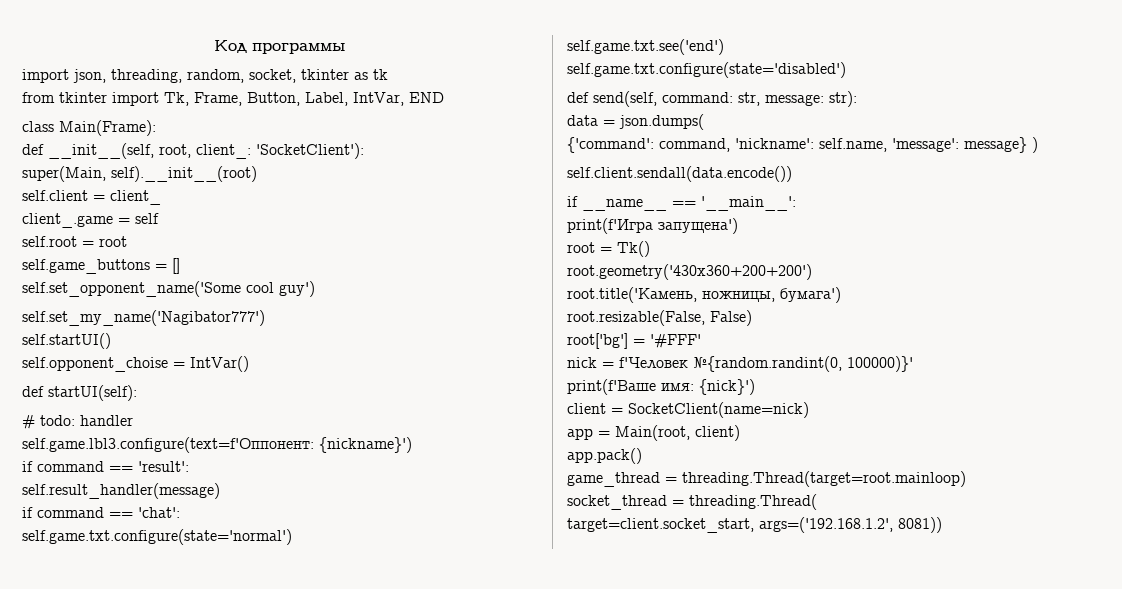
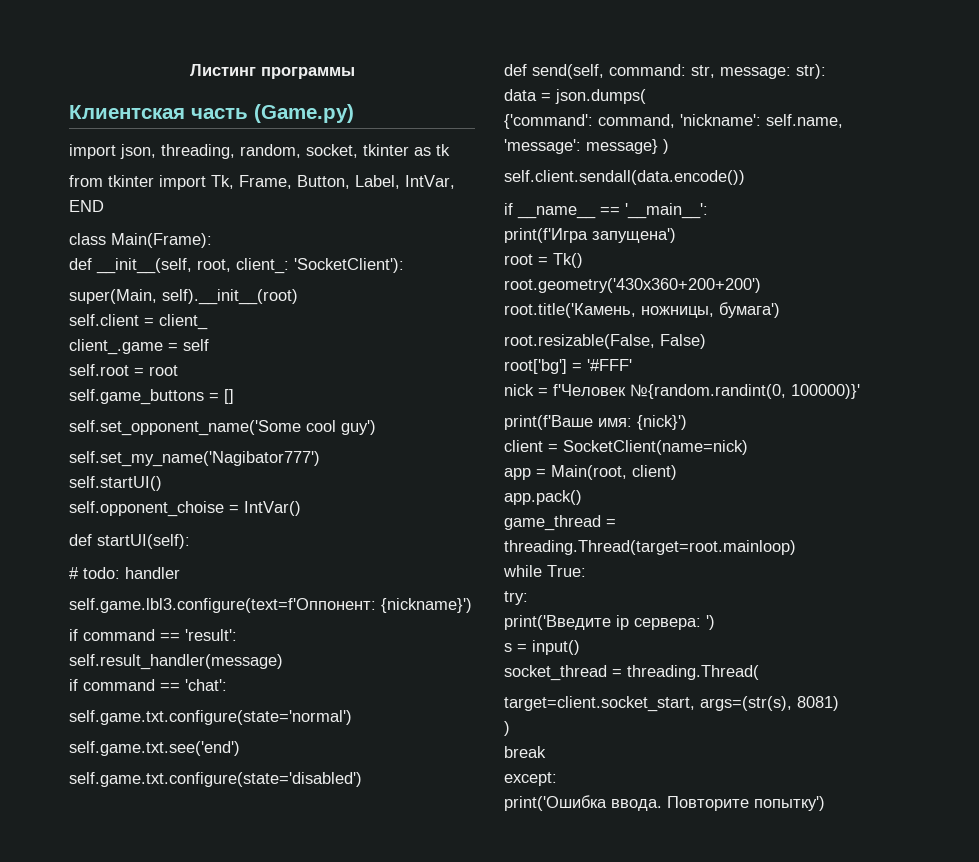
[213,40,247,53] Код -> [189,64,256,76] Листинг
(345, 48) none -> [69,104,354,123] // Клиентская часть (Game.py)
[567,494,817,510] [567,517,942,533] socket_thread = threading.Thread( // target=client.socket_start, args=('192.168.1.2', 8081)) -> [503,565,586,577] [504,591,528,605] [504,615,715,630] [504,640,580,655] [504,665,759,681] [504,696,839,712] [504,721,510,736] [504,746,546,758] [504,772,557,786] [504,795,825,811] while True: // try: // print('Введите ip сервера: ') // s = input() // socket_thread = threading.Thread( // target=client.socket_start, args=(str(s), 8081) // ) // break // except: // print('Ошибка ввода. Повторите попытку')

